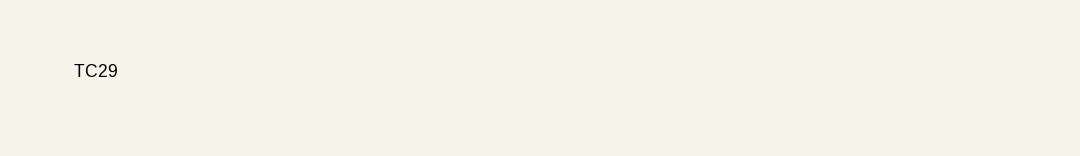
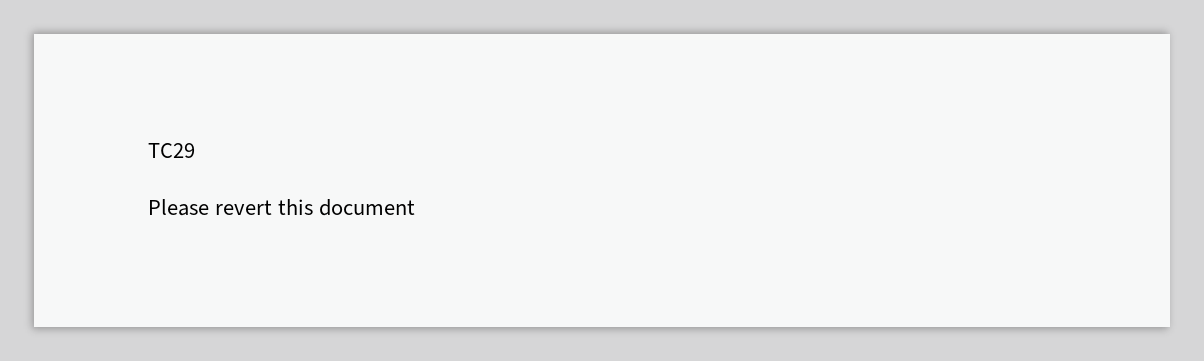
(118, 70) none -> [148,199,416,216] // Please revert this document

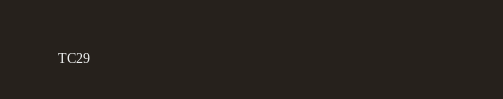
[148,199,416,216] // Please revert this document -> (90, 58) none

